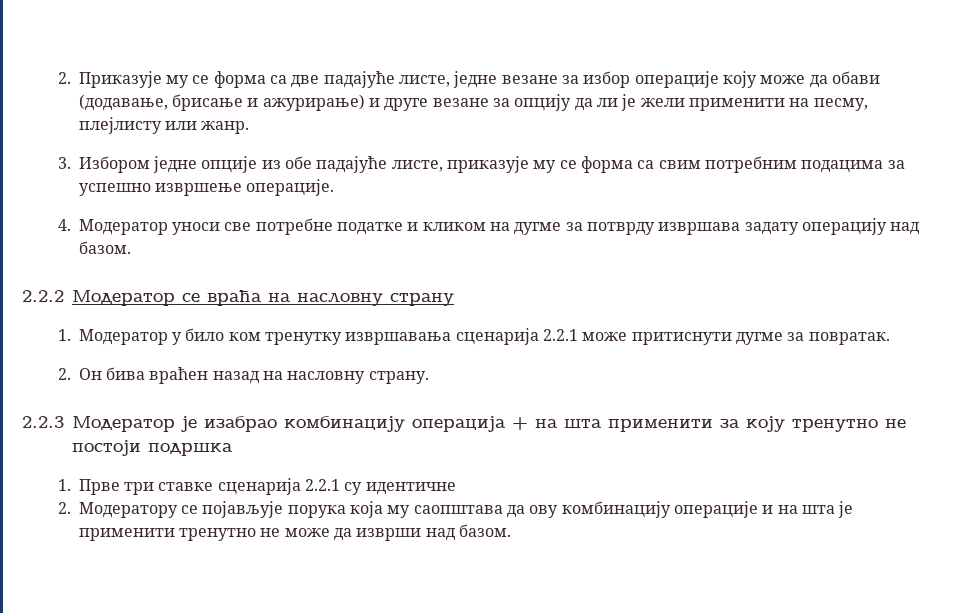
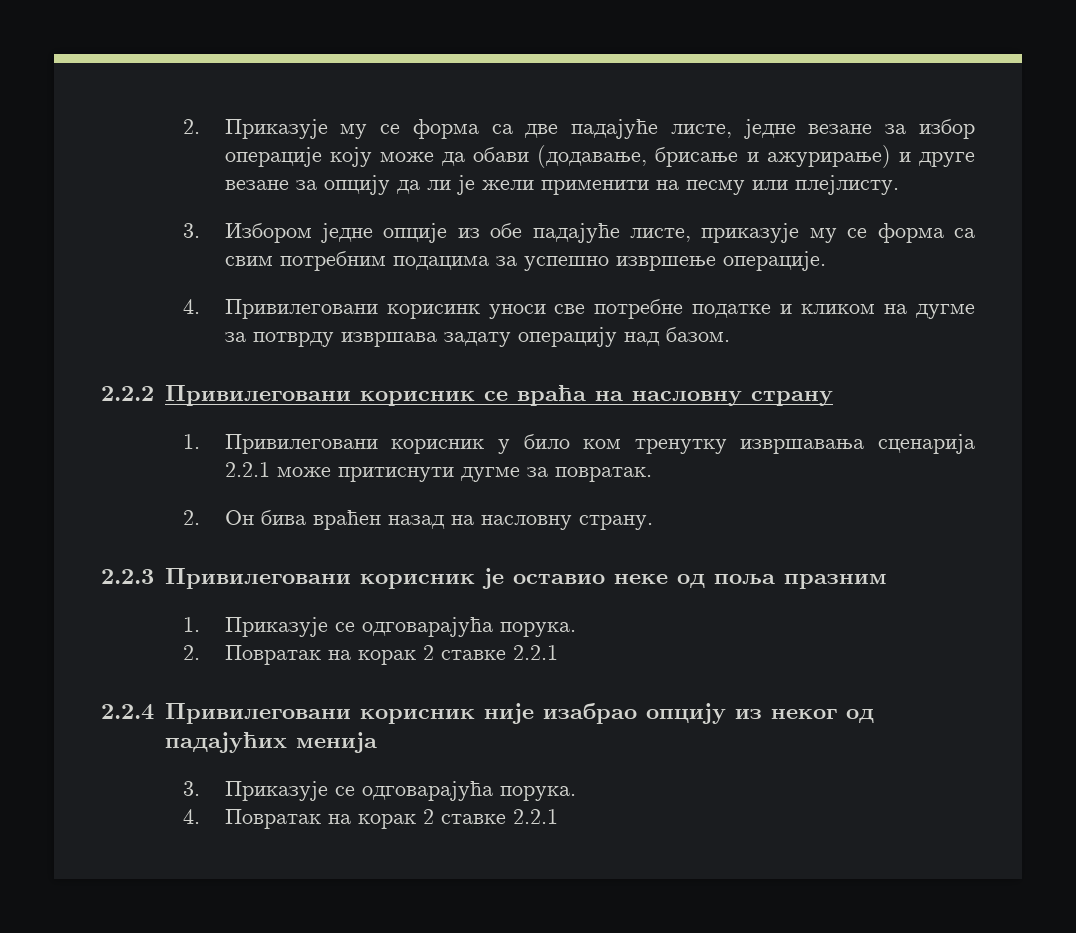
[813,98,868,111] [78,117,250,134] песму, плејлисту или жанр. -> [685,175,899,195] песму или плејлисту.
[78,219,168,235] Модератор -> [224,299,480,319] Привилеговани корисинк
[72,290,175,306] Модератор -> [164,385,475,406] Привилеговани корисник
[78,329,168,345] Модератор -> [224,434,485,454] Привилеговани корисник
[72,416,906,432] [72,440,233,456] [57,478,456,495] [57,501,854,518] [78,524,511,541] Модератор је изабрао комбинацију операција + на шта применити за коју тренутно не постоји подршка // 1. Прве три ставке сценарија 2.2.1 су идентичне // 2. Модератору се појављује порука која му саопштава да ову комбинацију операције и на шта је применити тренутно не може да изврши над базом. -> [164,568,887,589] [183,617,576,637] [183,645,558,665] [101,703,874,724] [164,732,377,753] [183,781,576,801] [183,809,558,829] Привилеговани корисник је оставио неке од поља празним // 1. Приказује се одговарајућа порука. // 2. Повратак на корак 2 ставке 2.2.1 // 2.2.4 Привилеговани корисник није изабрао опцију из неког од падајућих менија // 3. Приказује се одговарајућа порука. // 4. Повратак на корак 2 ставке 2.2.1

